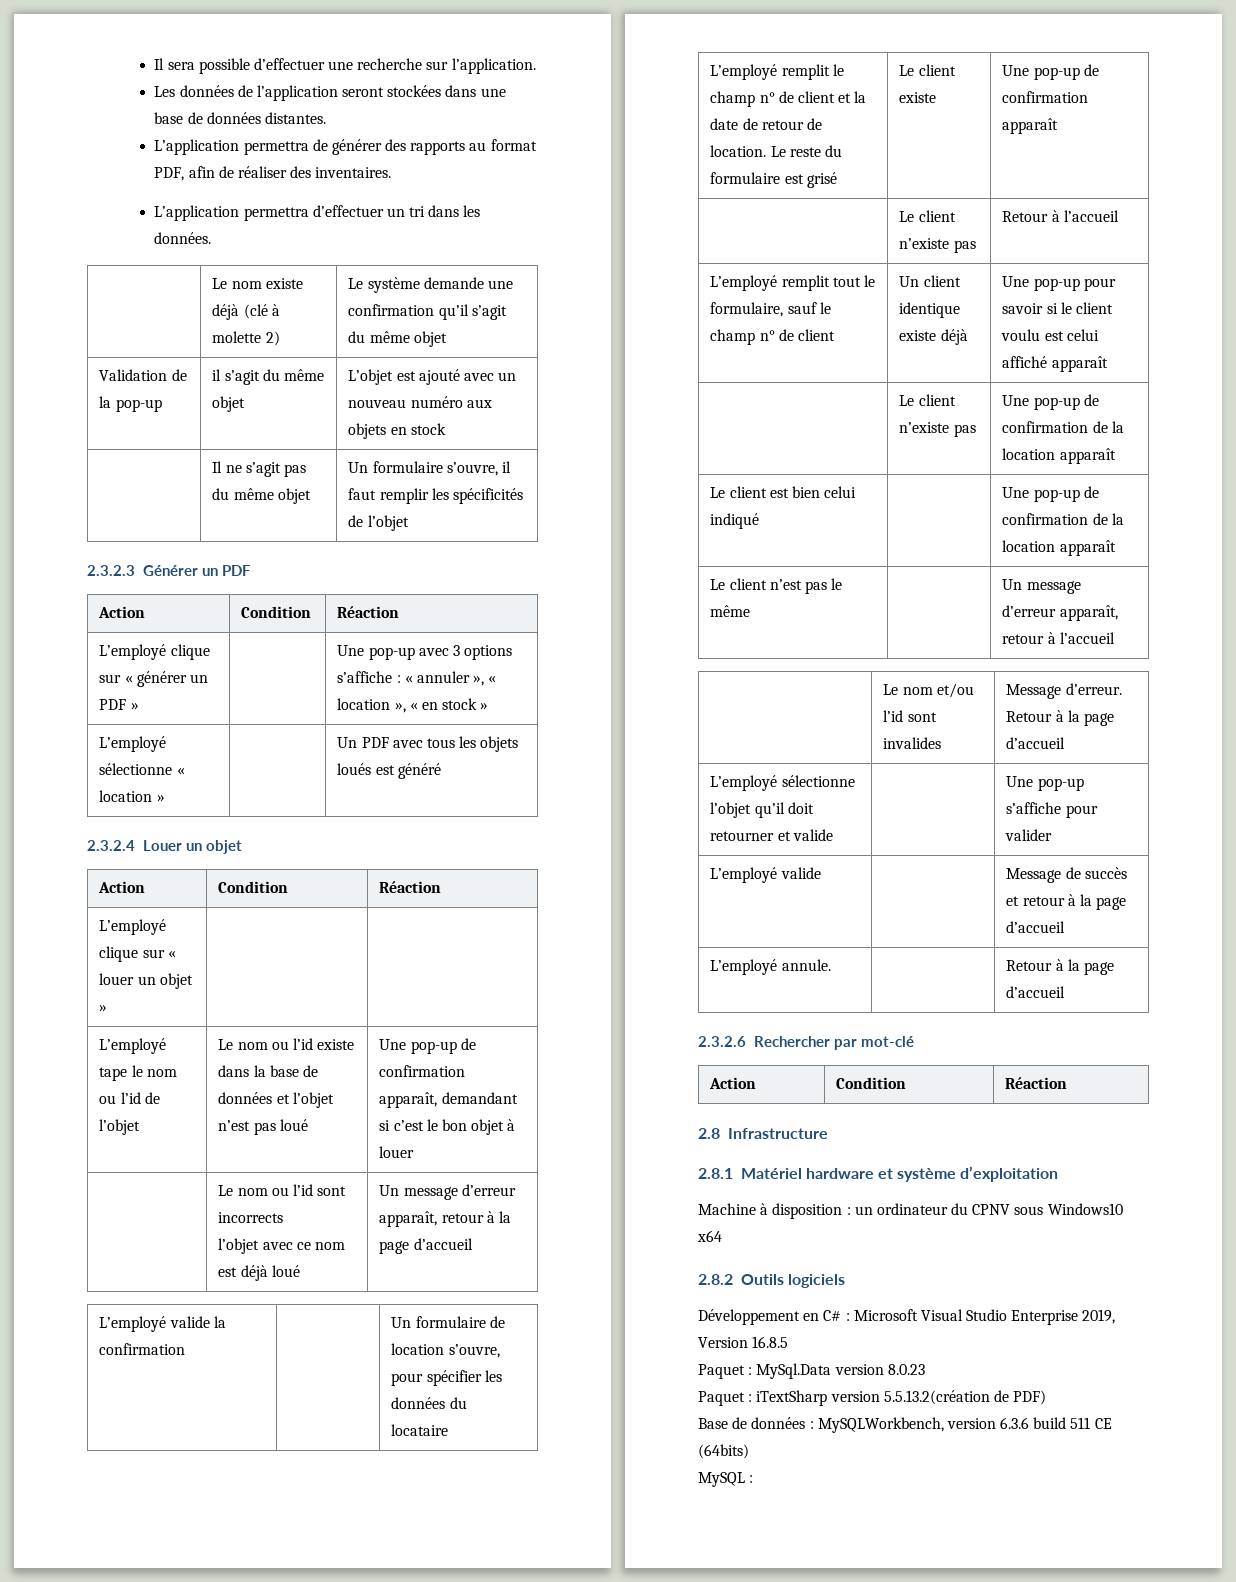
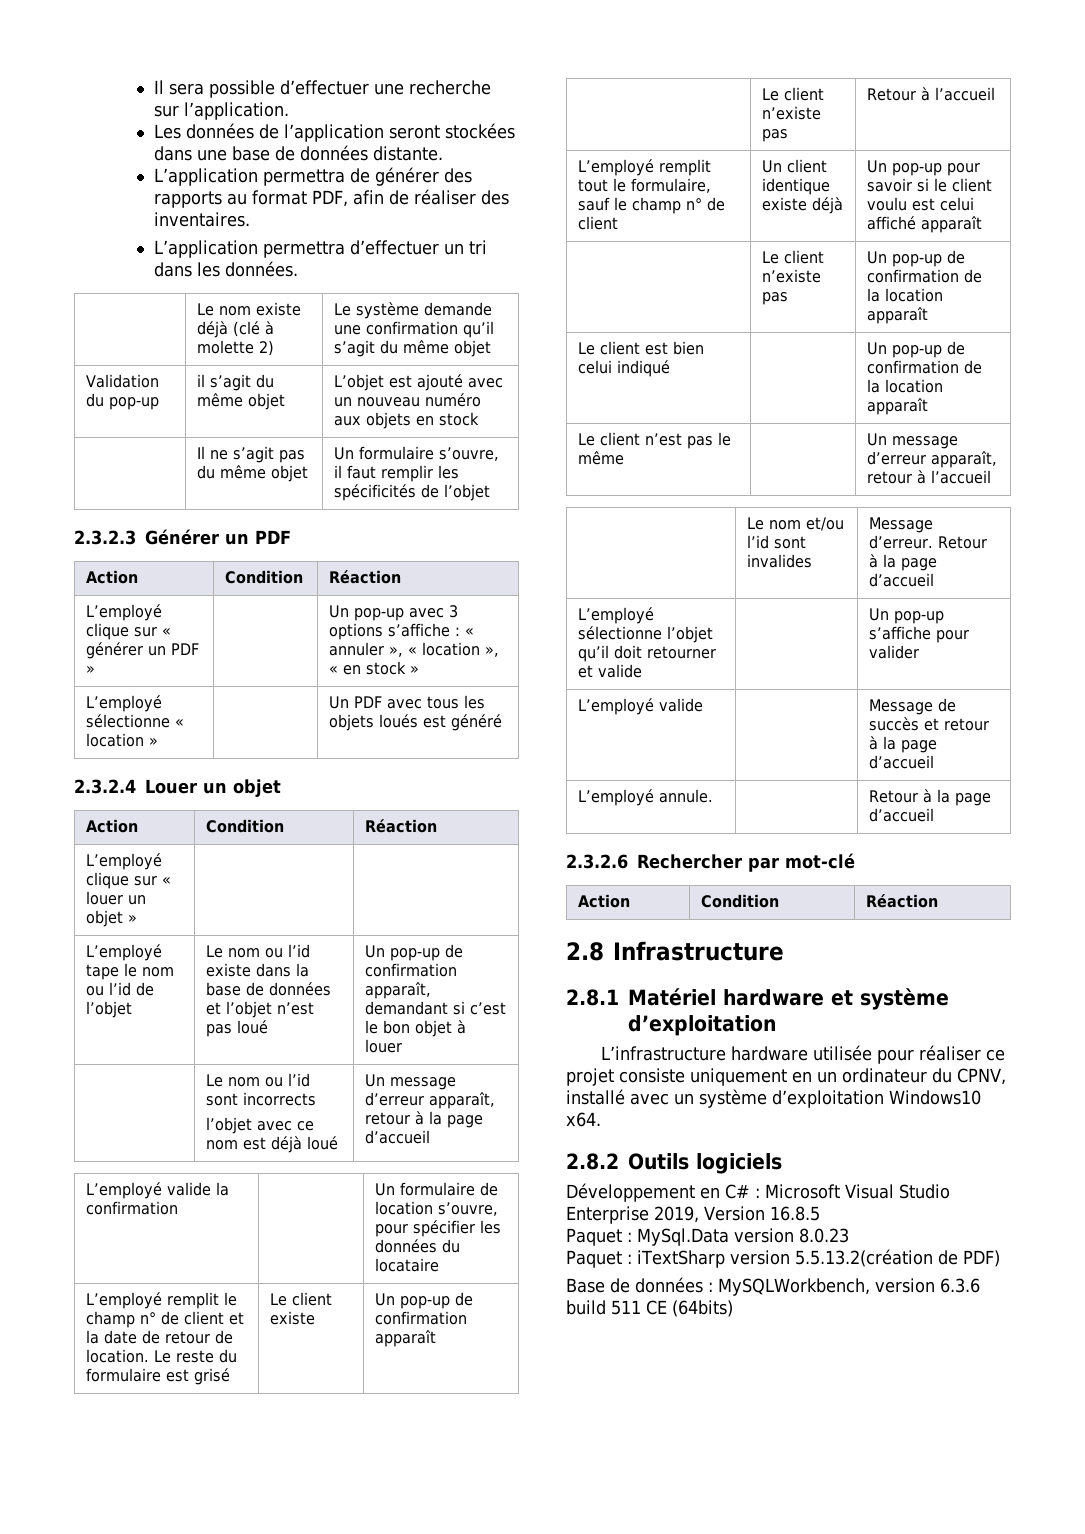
[264,112,326,124] distantes. -> [372,146,443,161] distante.
[171,369,187,381] [99,396,112,408] de la -> [86,393,105,407] du
[337,645,365,656] Une -> [329,605,350,618] Un
[379,1039,407,1050] Une -> [365,945,386,958] Un
[1002,65,1030,76] Une -> [375,1293,396,1306] Un
[1002,276,1030,287] Une -> [867,160,888,173] Un
[1002,395,1030,406] Une -> [867,251,888,264] Un
[1002,487,1030,498] Une -> [867,342,888,355] Un
[1006,776,1034,787] Une -> [869,608,890,621] Un
[698,1203,1123,1219] [697,1230,722,1242] Machine à disposition : un ordinateur du CPNV sous Windows10 x64 -> [600,1045,1005,1064] [566,1068,1006,1086] [566,1089,981,1108] [566,1112,601,1127] L’infrastructure hardware utilisée pour réaliser ce projet consiste uniquement en un ordinateur du CPNV, installé avec un système d’exploitation Windows10 x64.
[698,1472,754,1487] // MySQL : -> (733, 1308) none

